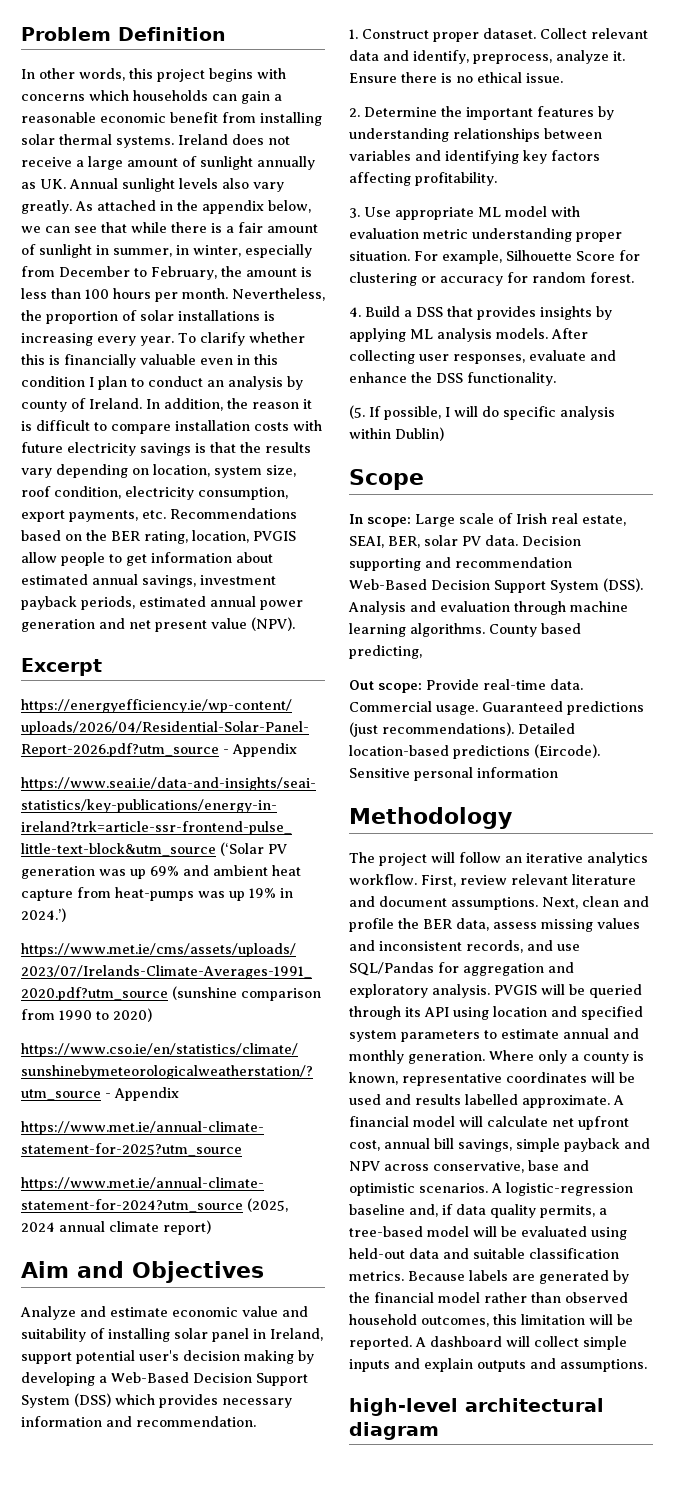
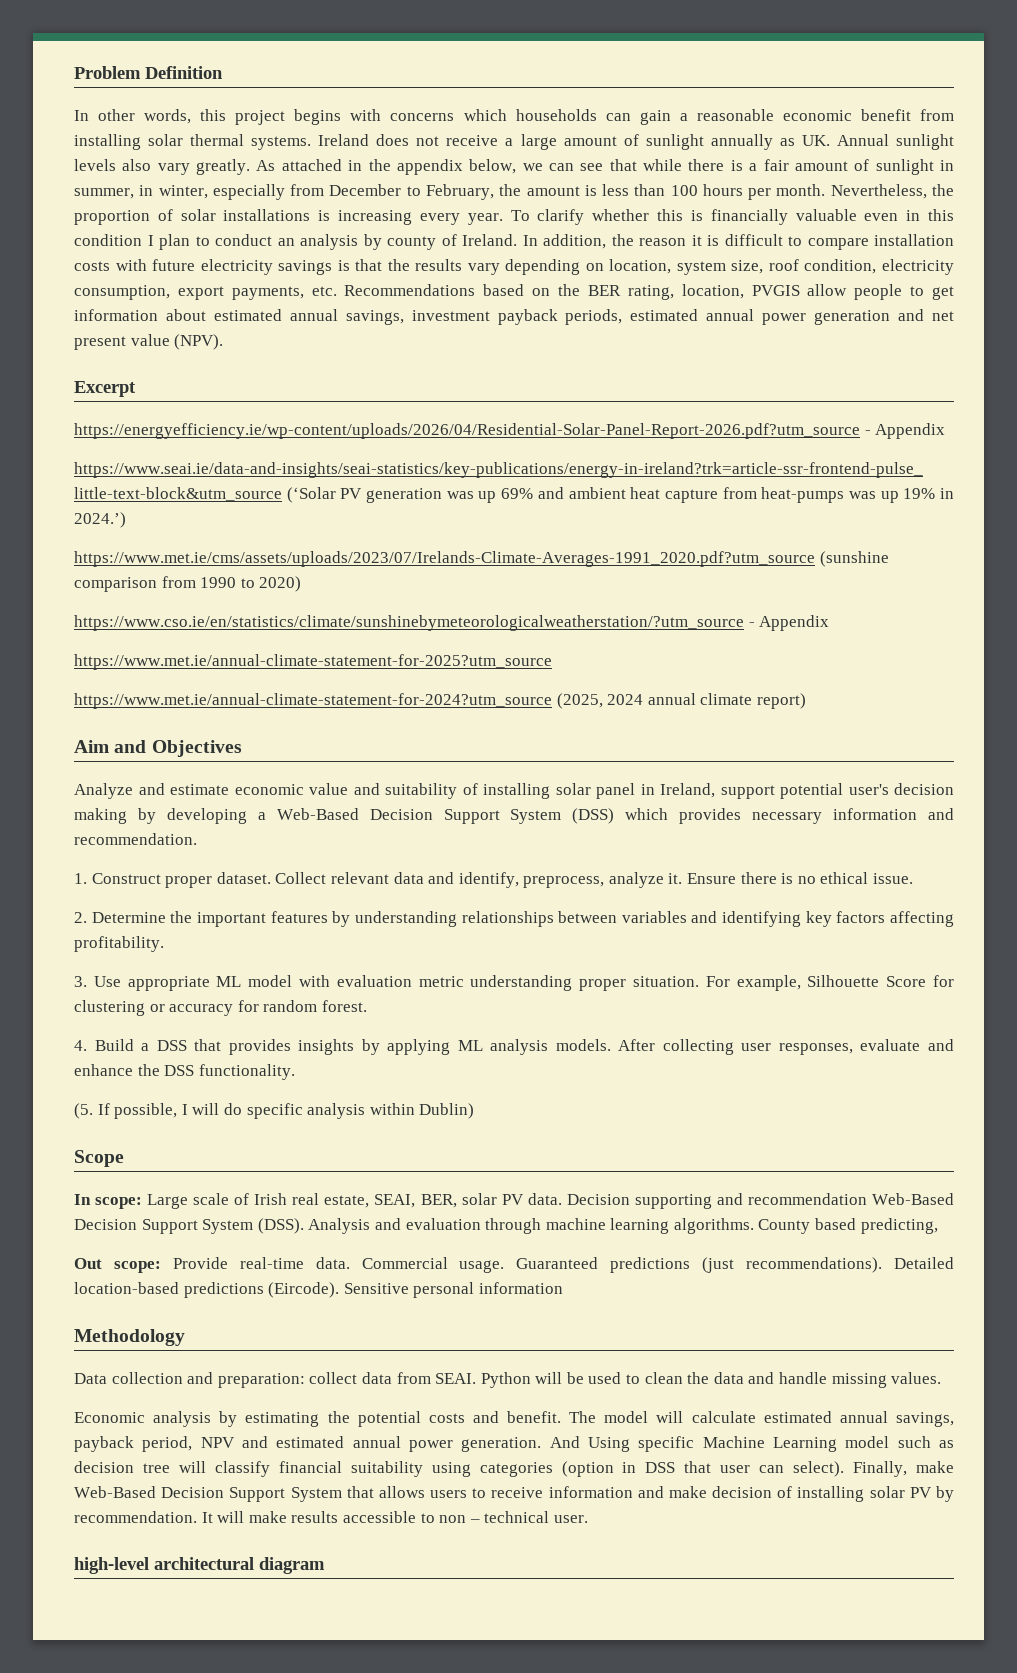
[349,852,648,866] [349,874,636,887] [349,896,649,910] [349,918,640,932] [349,940,580,953] [349,962,574,976] [349,984,642,998] [349,1006,643,1020] [349,1028,639,1042] [349,1050,644,1064] [349,1072,635,1086] [349,1094,624,1108] [349,1116,629,1130] [349,1138,650,1152] [349,1160,589,1173] [349,1182,633,1196] [349,1204,607,1218] [349,1226,627,1240] [349,1248,619,1259] [349,1270,629,1284] [349,1292,628,1303] [349,1314,633,1327] [349,1336,627,1350] [349,1358,647,1372] The project will follow an iterative analytics workflow. First, review relevant literature and document assumptions. Next, clean and profile the BER data, assess missing values and inconsistent records, and use SQL/Pandas for aggregation and exploratory analysis. PVGIS will be queried through its API using location and specified system parameters to estimate annual and monthly generation. Where only a county is known, representative coordinates will be used and results labelled approximate. A financial model will calculate net upfront cost, annual bill savings, simple payback and NPV across conservative, base and optimistic scenarios. A logistic-regression baseline and, if data quality permits, a tree-based model will be evaluated using held-out data and suitable classification metrics. Because labels are generated by the financial model rather than observed household outcomes, this limitation will be reported. A dashboard will collect simple inputs and explain outputs and assumptions. -> [74,1372,942,1388] [74,1411,954,1427] [74,1436,955,1452] [74,1461,954,1477] [74,1486,954,1502] [74,1511,588,1523] Data collection and preparation: collect data from SEAI. Python will be used to clean the data and handle missing values. // Economic analysis by estimating the potential costs and benefit. The model will calculate estimated annual savings, payback period, NPV and estimated annual power generation. And Using specific Machine Learning model such as decision tree will classify financial suitability using categories (option in DSS that user can select). Finally, make Web-Based Decision Support System that allows users to receive information and make decision of installing solar PV by recommendation. It will make results accessible to non – technical user.

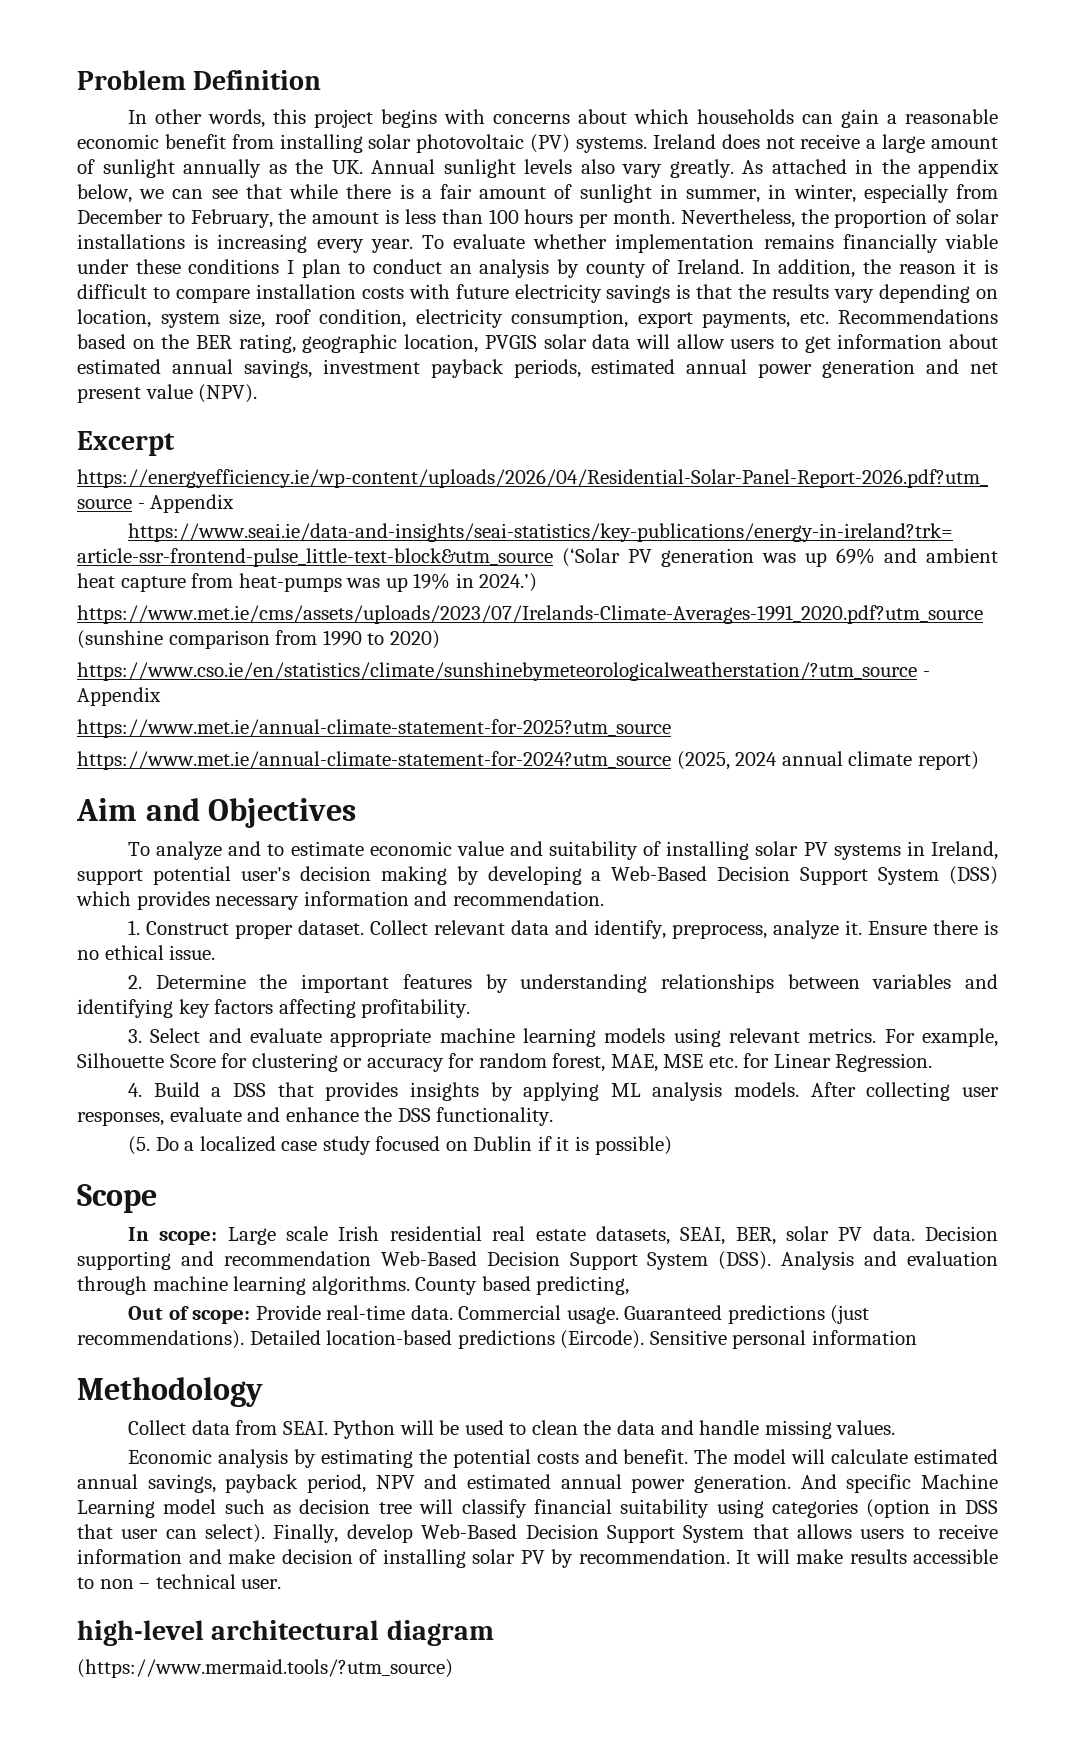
(455, 117) none -> [578,109,628,124] about
[190,134,245,146] thermal -> [416,134,571,153] photovoltaic (PV)
(795, 142) none -> [295,159,323,174] the
[537,209,955,225] [74,234,142,246] clarify whether this is financially valuable even in this condition -> [453,234,998,253] [77,259,280,274] evaluate whether implementation remains financially viable under these conditions
(674, 292) none -> [302,334,398,353] geographic
[807,284,903,300] allow people -> [543,334,775,349] solar data will allow users
[74,783,165,799] Analyze and -> [128,841,285,860] To analyze and to
[596,783,635,799] panel -> [803,842,901,860] PV systems
[93,975,699,991] Use appropriate ML model with evaluation metric understanding proper situation. -> [150,1028,877,1047] Select and evaluate appropriate machine learning models using relevant metrics.
[321,1000,367,1012] forest. -> [552,1053,933,1072] forest, MAE, MSE etc. for Linear Regression.
[97,1103,475,1119] If possible, I will do specific analysis within Dublin) -> [155,1136,672,1155] Do a localized case study focused on Dublin if it is possible)
[234,1193,370,1208] of Irish real estate, -> [338,1226,670,1245] Irish residential real estate datasets,
(102, 1263) none -> [168,1306,189,1320] of
[74,1372,358,1388] Data collection and preparation: collect -> [128,1420,187,1435] Collect
[588,1437,630,1452] Using -> (837, 1481) none
[916,1461,954,1473] make -> [346,1524,413,1543] develop
(325, 1565) none -> [77,1659,453,1678] // (https://www.mermaid.tools/?utm_source)

